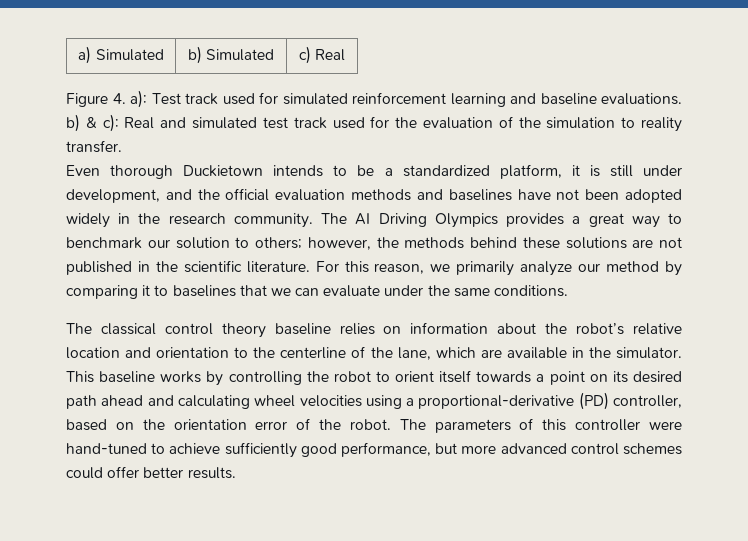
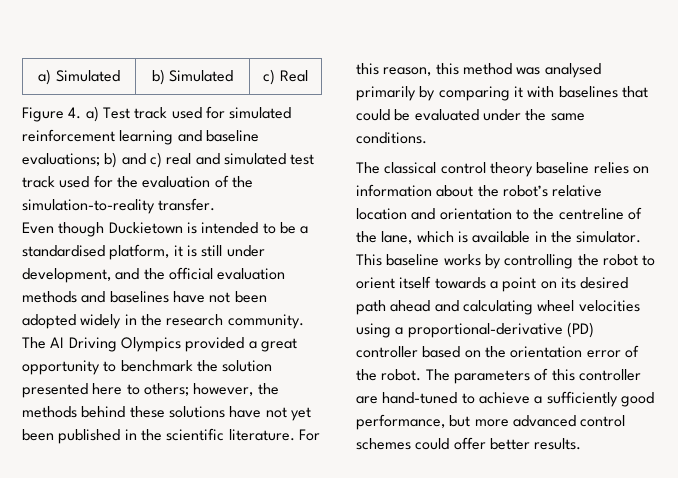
[130,90,147,108] a): -> [85,106,99,122] a)
[601,93,682,105] [66,114,155,132] evaluations. b) & c): Real -> [22,152,192,168] evaluations; b) and c) real
[546,117,682,132] simulation to reality -> [22,199,155,214] simulation-to-reality
[110,165,324,179] thorough Duckietown intends -> [58,222,259,237] though Duckietown is intended
[402,165,490,177] standardized -> [22,245,105,257] standardised
[506,213,565,227] provides -> [185,337,245,352] provided
[631,216,660,228] way -> [22,360,100,375] opportunity
[147,237,230,249] our solution -> [196,360,273,372] [22,383,123,398] the solution presented here
[632,237,682,248] are not -> [229,406,311,421] [22,429,54,441] have not yet been
[430,261,660,276] we primarily analyze our method -> [435,63,601,78] [356,86,416,101] this method was analysed primarily
[154,285,169,296] to -> [527,86,555,98] with
[270,285,381,297] we can evaluate -> [356,109,479,121] could be evaluated
[280,347,347,359] centerline -> [558,208,624,220] centreline
[480,349,502,358] are -> [457,231,468,243] is
[613,395,682,408] controller, -> [356,346,418,358] controller
[649,421,683,430] were -> [356,396,378,404] are
(221, 448) none -> [534,396,543,404] a

